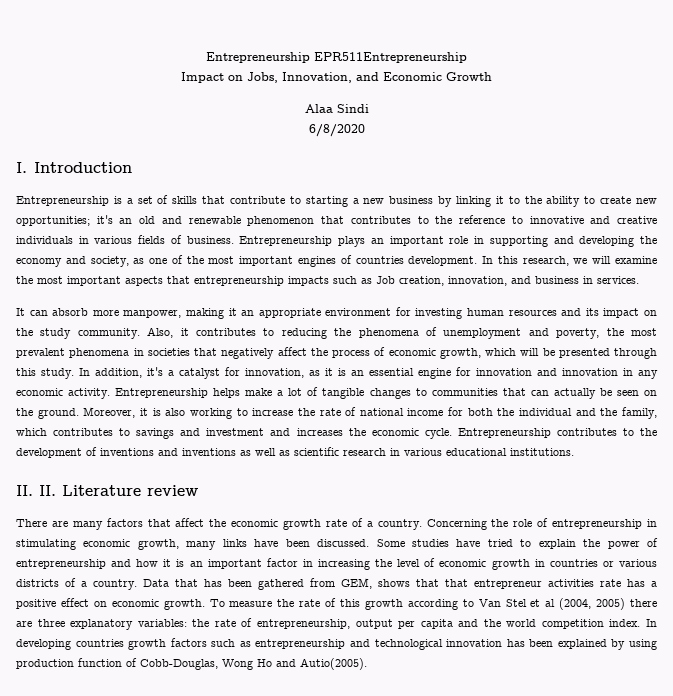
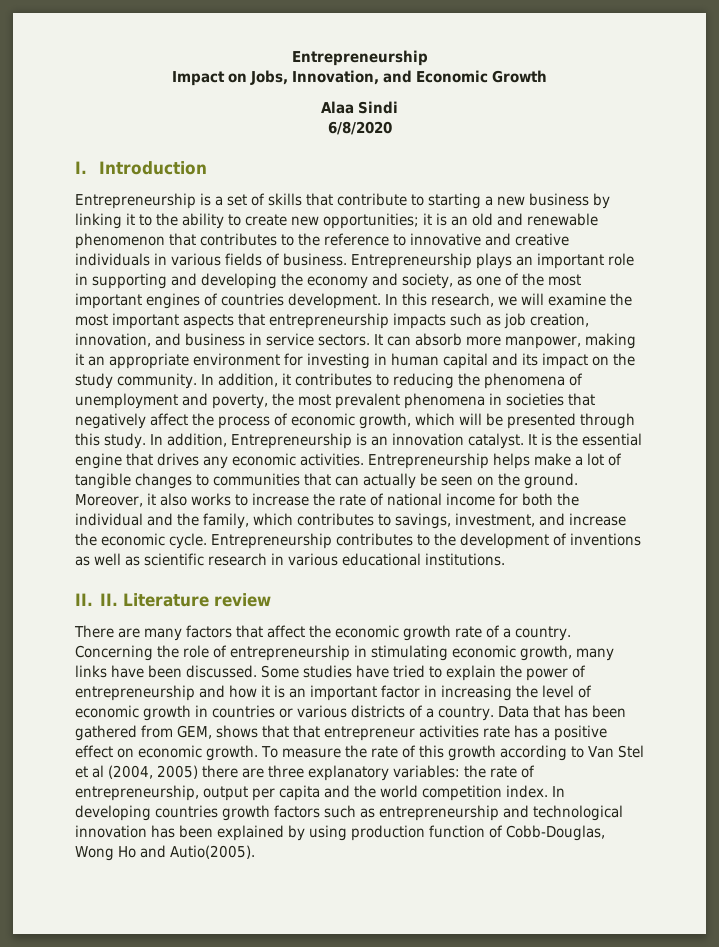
[206,52,467,63] Entrepreneurship EPR511Entrepreneurship -> [291,50,428,66] Entrepreneurship
[96,215,113,224] it's -> [423,213,447,226] it is
[376,276,395,284] Job -> [504,313,526,329] job
[597,276,639,284] services. // -> [266,333,370,346] service sectors.
[467,308,557,316] human resources -> [374,353,488,369] in human capital
[147,327,174,338] Also, -> [200,373,278,387] In addition,
[147,367,633,379] it's a catalyst for innovation, as it is an essential engine for innovation and innovation in -> [230,433,642,449] [75,453,199,469] Entrepreneurship is an innovation catalyst. It is the essential engine that drives
[68,388,111,399] activity. -> [300,453,364,466] activities.
[152,408,232,419] is also working -> [160,493,231,506] also works
[136,428,343,439] savings and investment and increases -> [395,513,626,529] savings, investment, and increase
[158,448,236,456] and inventions -> (641, 539) none

